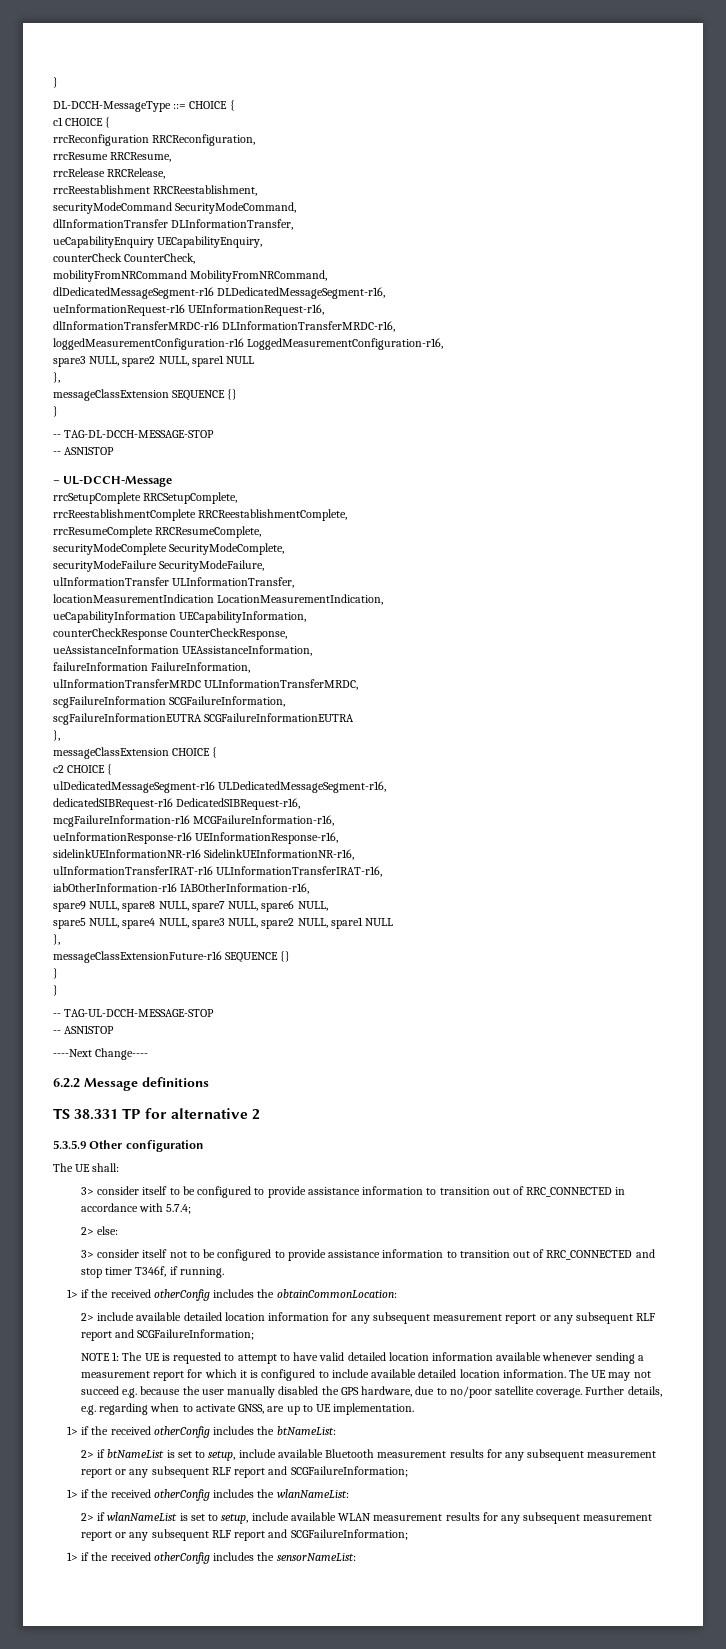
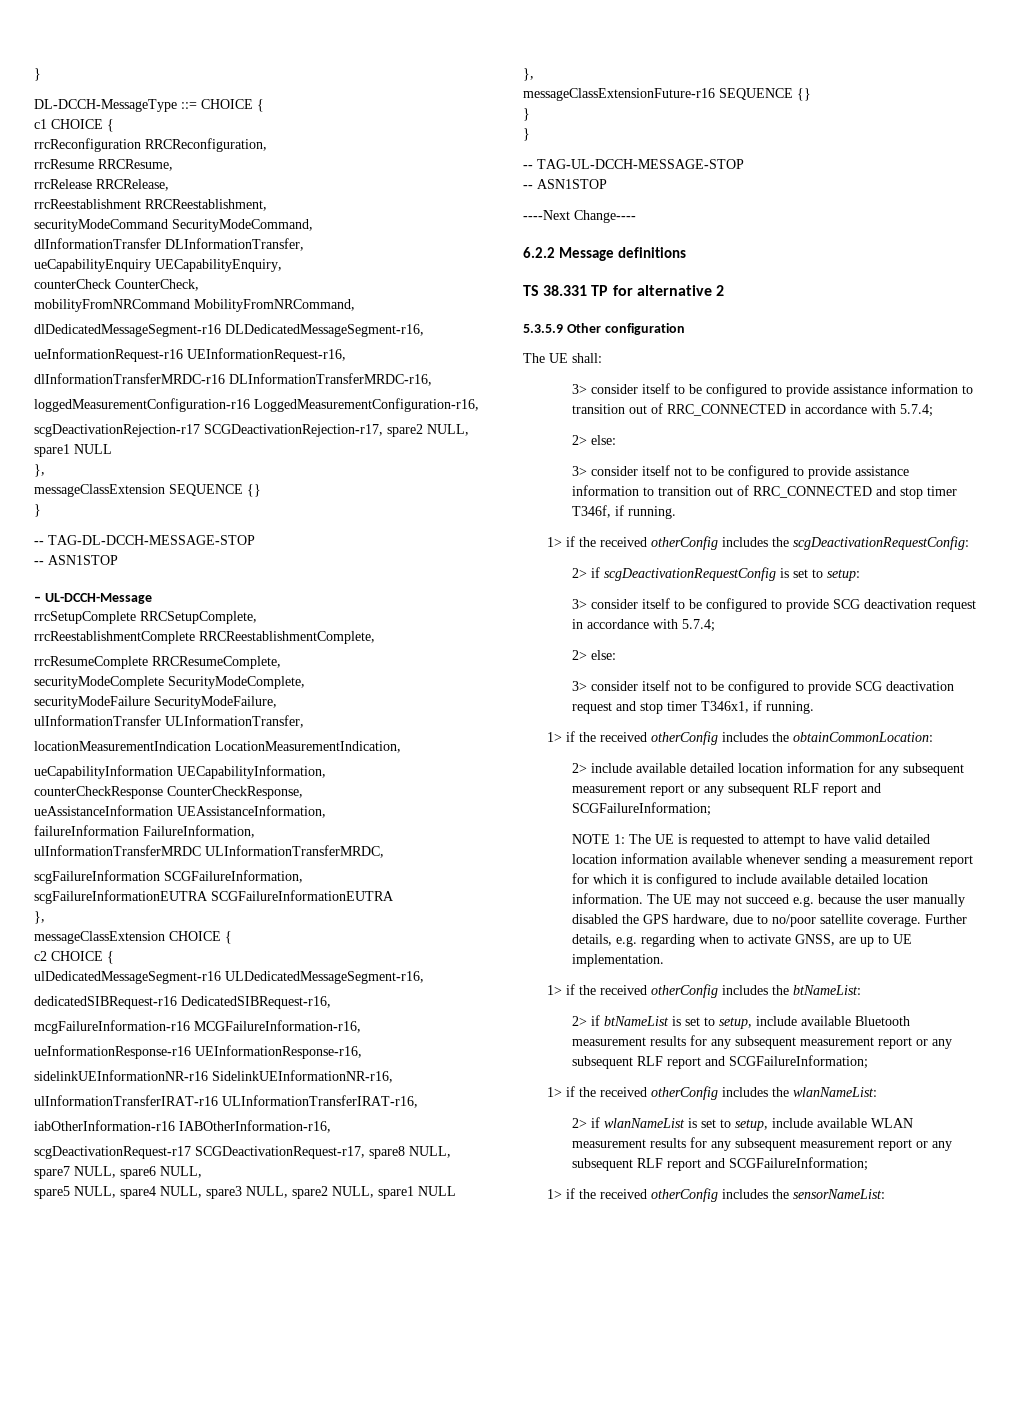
[53,356,120,367] spare3 NULL, -> [34,424,383,437] scgDeactivationRejection-r17 SCGDeactivationRejection-r17,
[53,901,120,912] spare9 NULL, -> [34,1146,365,1159] scgDeactivationRequest-r17 SCGDeactivationRequest-r17,
(224, 1272) none -> [547,536,970,550] [571,567,860,581] [571,598,976,612] [571,619,715,632] [571,650,616,660] [571,680,954,694] [571,700,814,714] // 1> if the received otherConfig includes the scgDeactivationRequestConfig: // 2> if scgDeactivationRequestConfig is set to setup: // 3> consider itself to be configured to provide SCG deactivation request in accordance with 5.7.4; // 2> else: // 3> consider itself not to be configured to provide SCG deactivation request and stop timer T346x1, if running.

